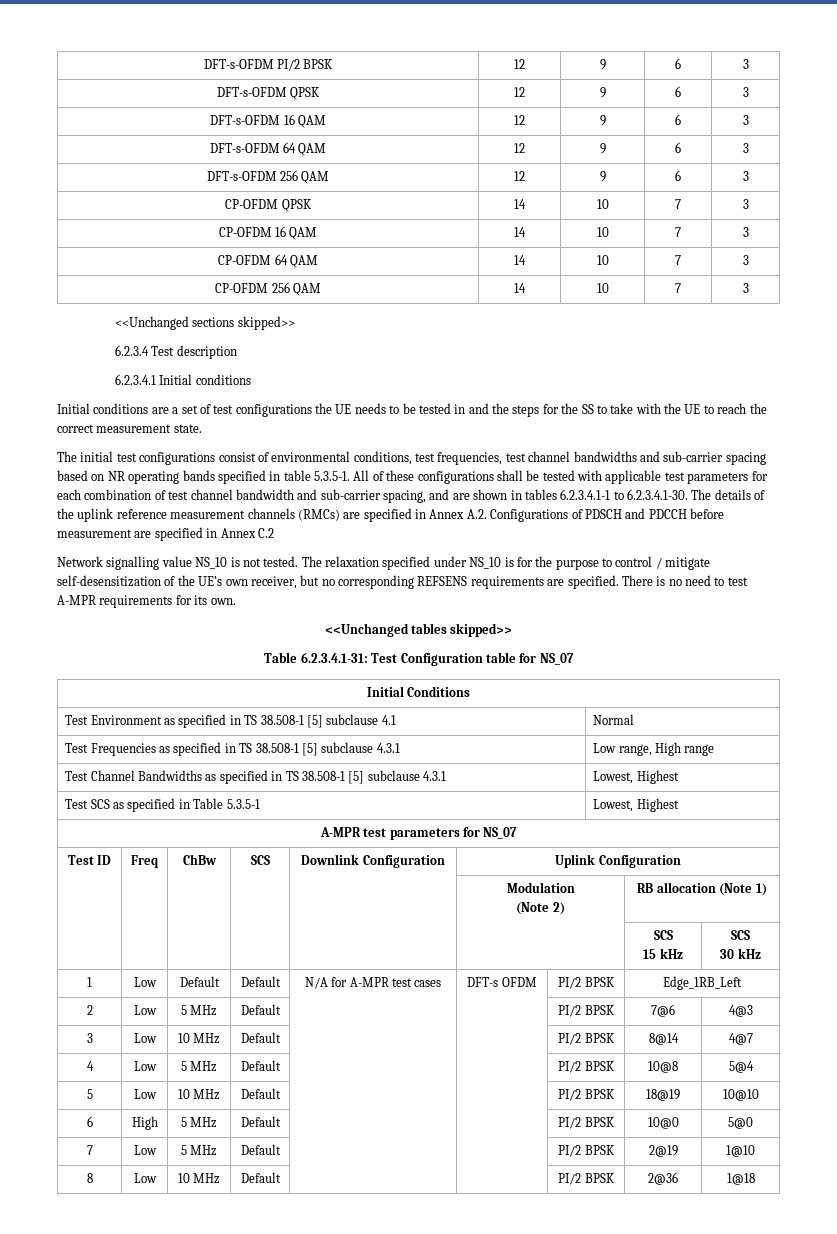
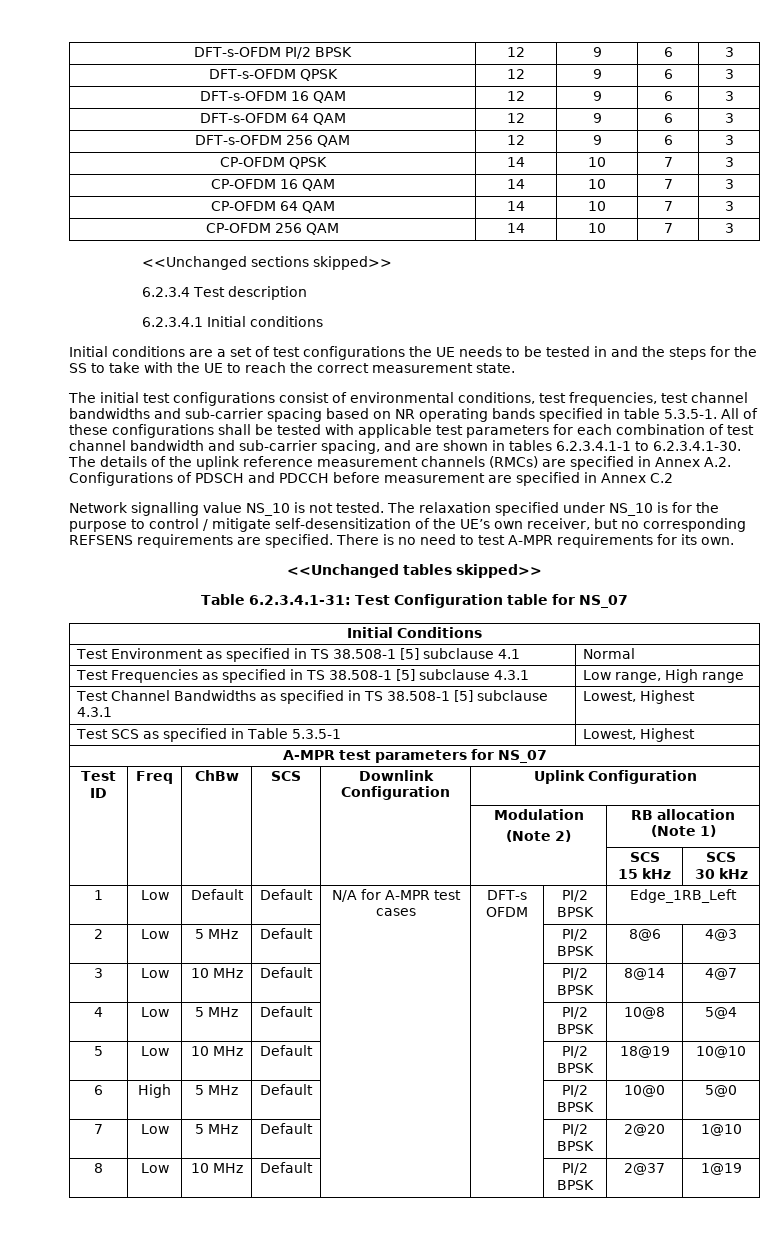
[651,1004,675,1017] 7@6 -> [628,929,661,941] 8@6
[648,1145,678,1157] 2@19 -> [624,1124,665,1136] 2@20
[648,1172,678,1185] [726,1173,755,1185] 2@36 | 1@18 -> [624,1163,665,1175] [700,1163,742,1175] 2@37 | 1@19

